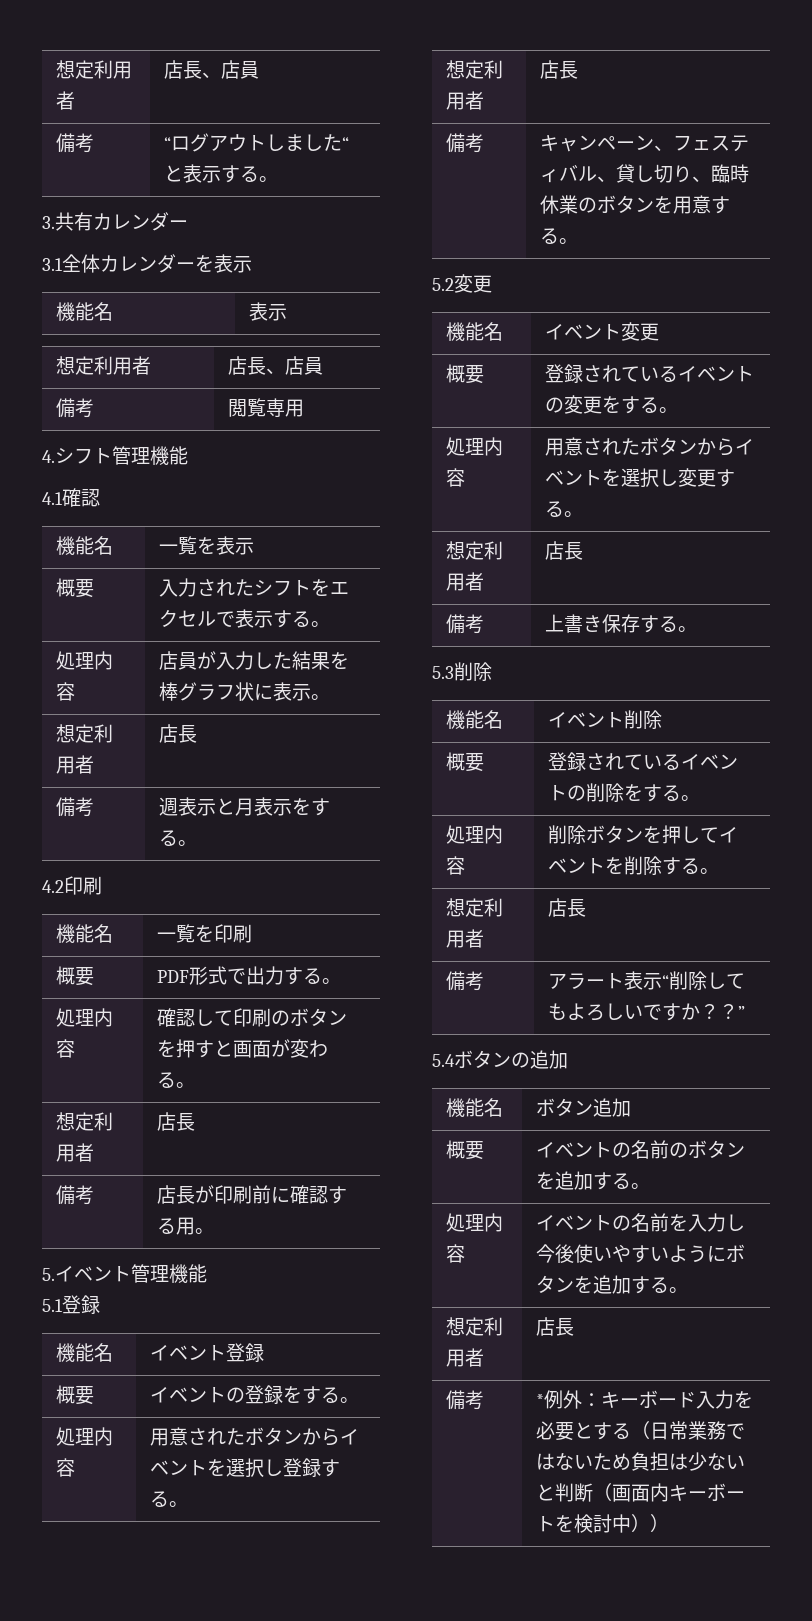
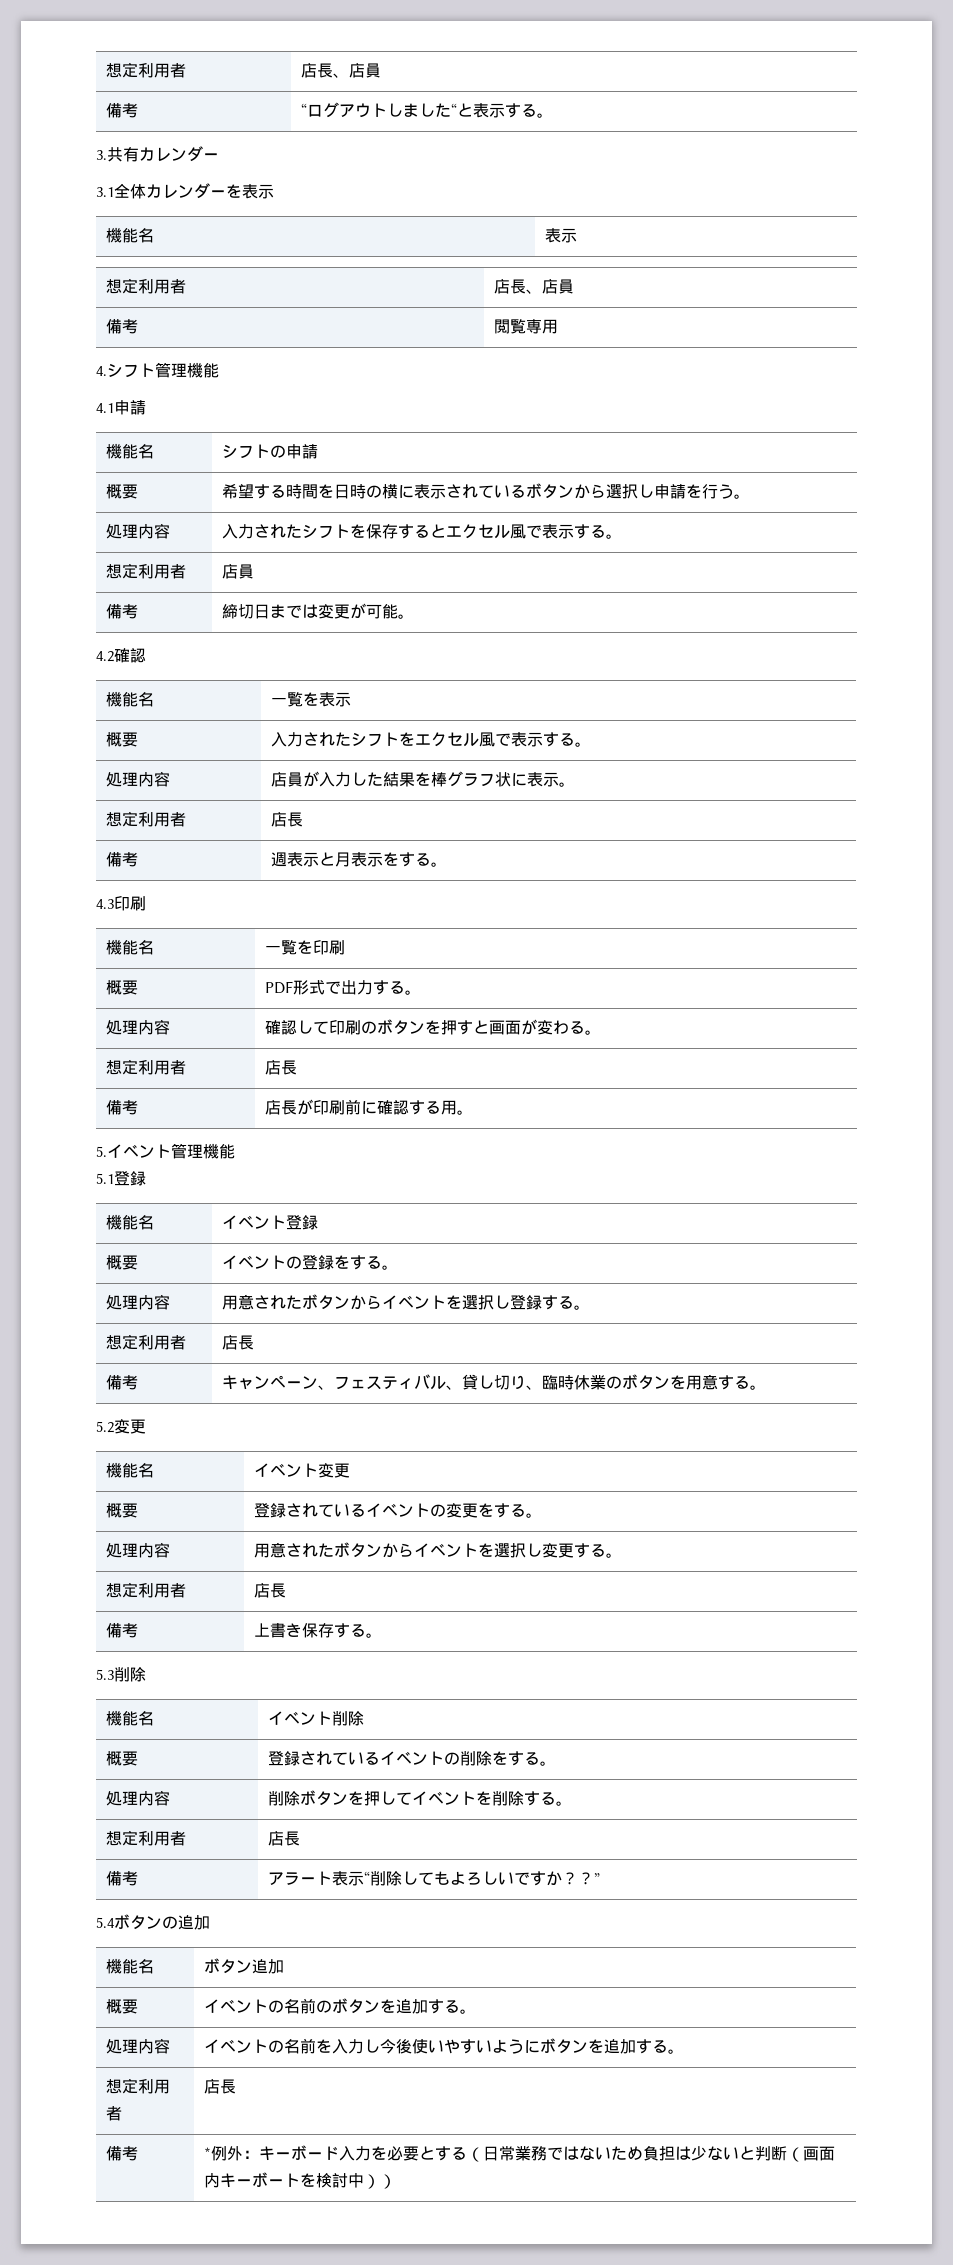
(63, 498) none -> [114,400,146,415] [105,443,154,459] [221,444,318,459] [105,484,138,499] [221,483,750,499] [105,523,170,539] [221,524,622,539] [105,563,186,579] [221,564,254,579] [105,604,138,619] [221,603,414,619] [96,651,114,662] 申請 // 機能名 | シフトの申請 // 概要 | 希望する時間を日時の横に表示されているボタンから選択し申請を行う。 // 処理内容 | 入力されたシフトを保存するとエクセル風で表示する。 // 想定利用者 | 店員 // 備考 | 締切日までは変更が可能。 // 4.2
(217, 618) none -> [478,732,495,747] 風
[42,880,64,893] 4.2 -> [96,899,114,909] 4.3

